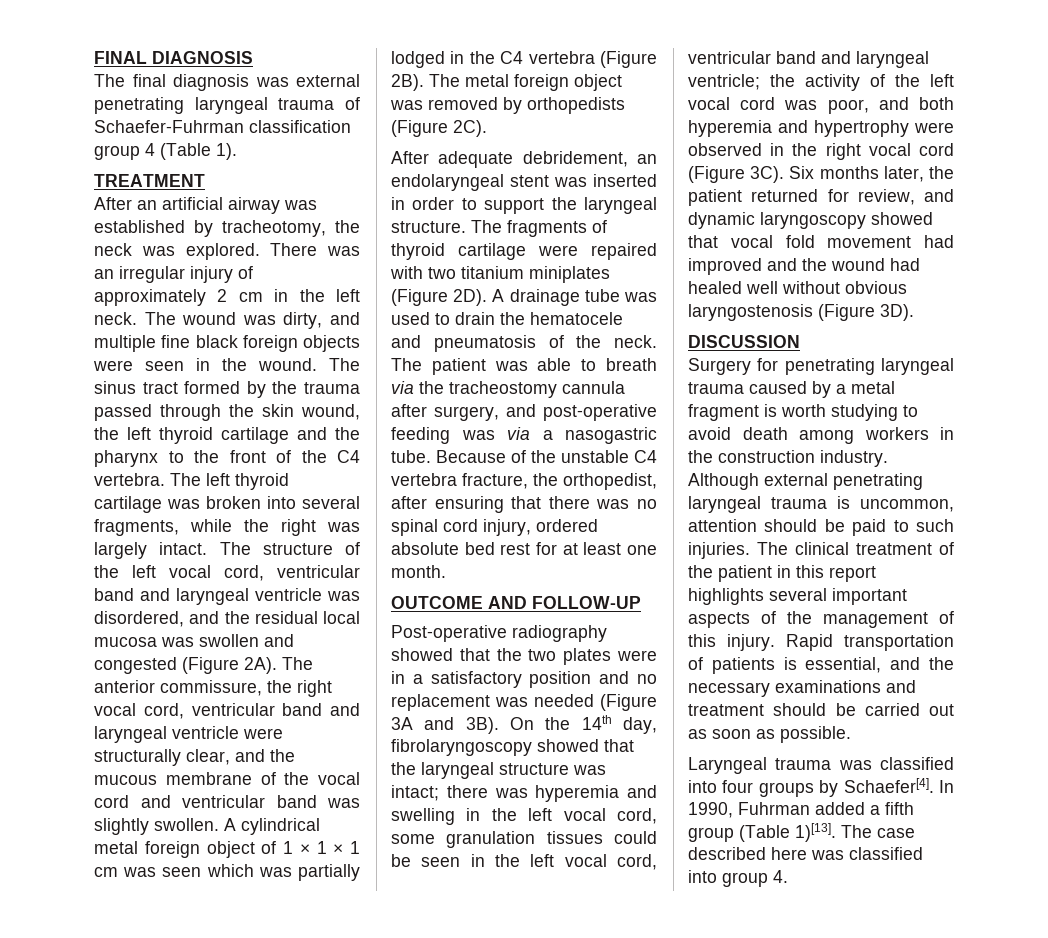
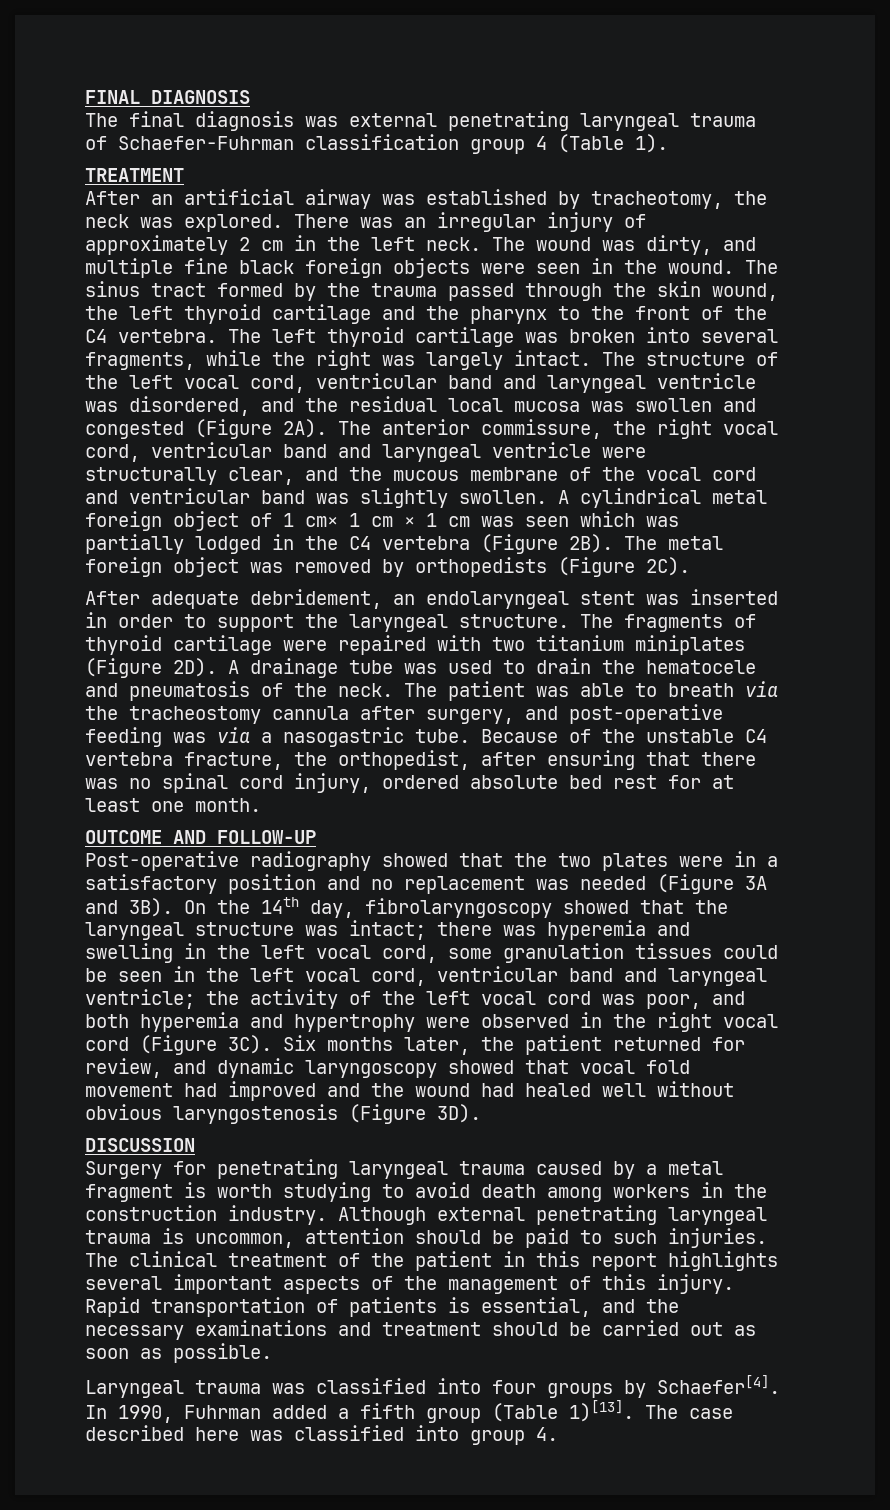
[299,841,327,854] × 1 -> [305,513,393,527] cm× 1 cm

